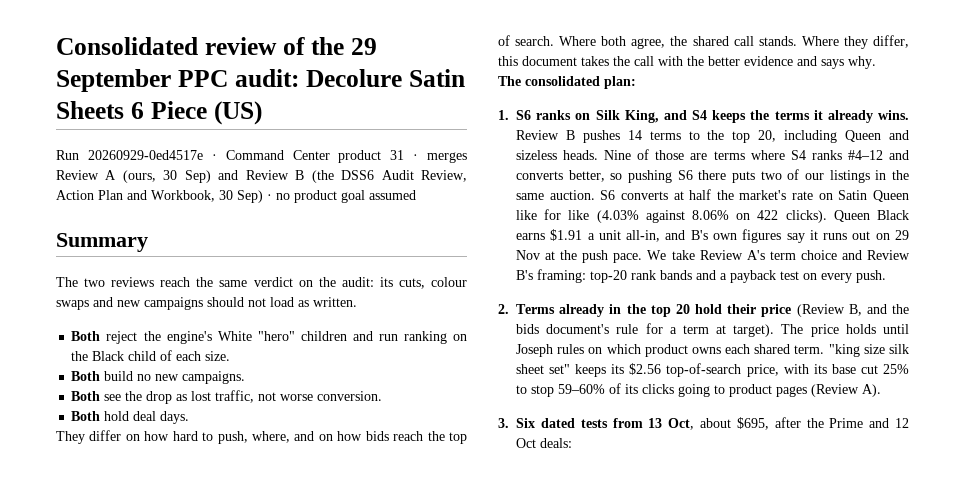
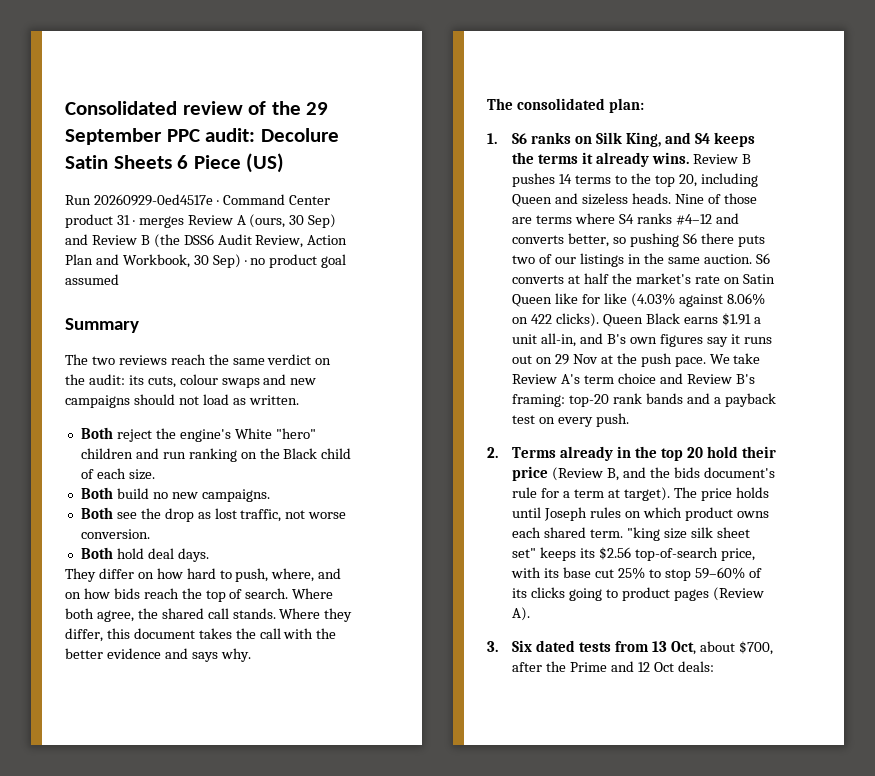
[736,417,769,430] $695, -> [738,641,773,655] $700,

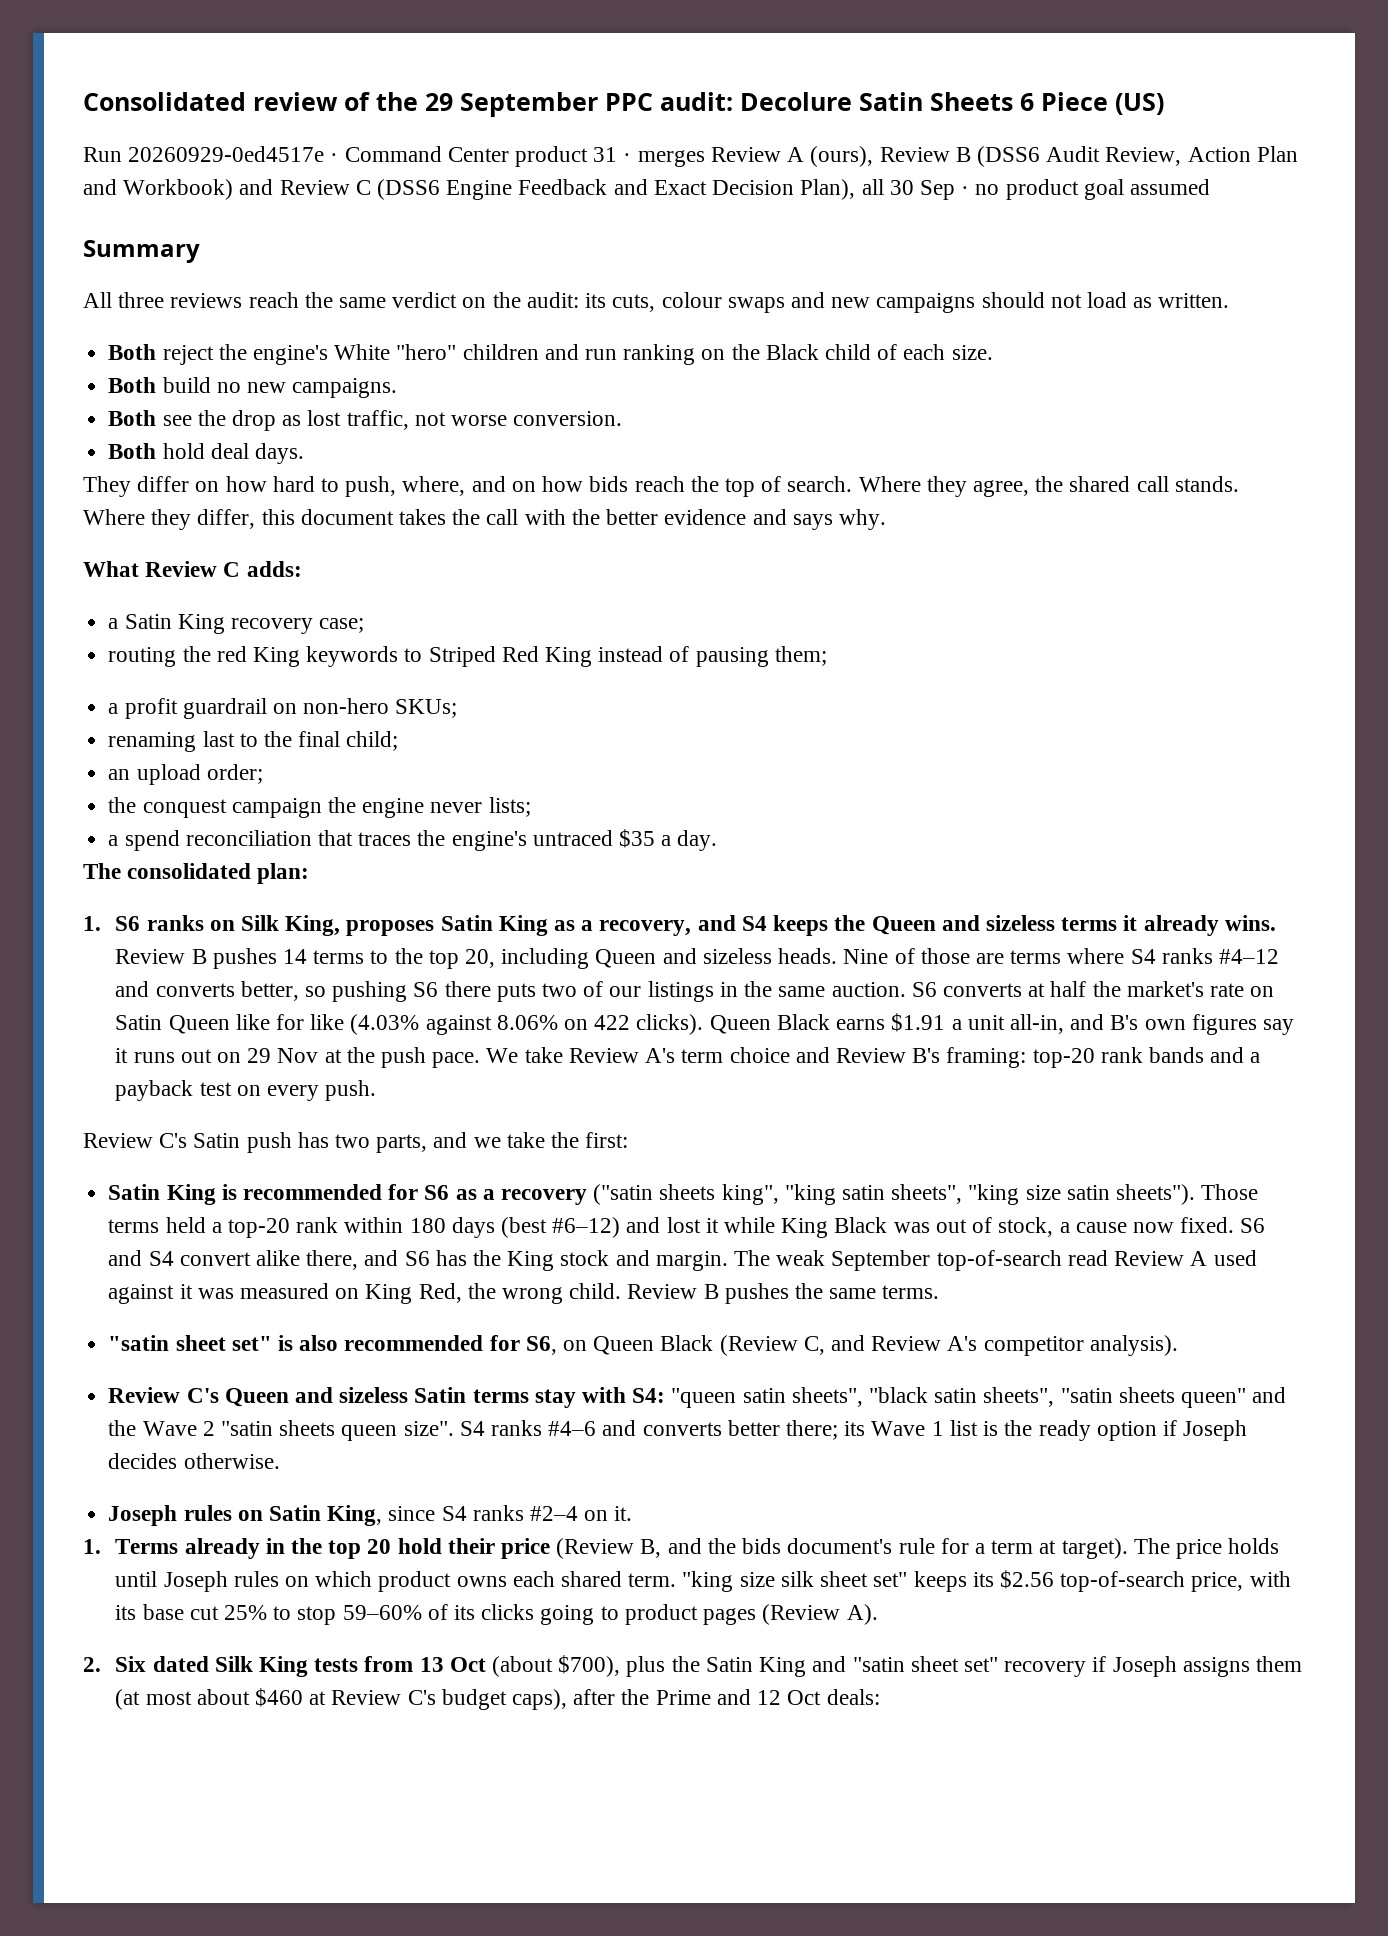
[249,214,337,228] [65,234,214,248] (ours, 30 Sep) and Review B (the DSS6 -> [810,146,1040,167] (ours), Review B (DSS6
[122,254,241,268] Workbook, 30 Sep) -> [123,179,955,200] Workbook) and Review C (DSS6 Engine Feedback and Exact Decision Plan), all 30 Sep
[65,354,115,365] The two -> [83,292,165,308] All three
[65,608,94,619] both -> [926,476,967,497] they
(251, 655) none -> [83,561,302,577] [108,614,365,634] [108,646,827,667] [108,698,458,719] [108,731,399,752] [108,764,263,785] [108,797,531,818] [108,829,718,851] // What Review C adds: // a Satin King recovery case; // routing the red King keywords to Striped Red King instead of pausing them; // a profit guardrail on non-hero SKUs; // renaming last to the final child; // an upload order; // the conquest campaign the engine never lists; // a spend reconciliation that traces the engine's untraced $35 a day.
(661, 139) none -> [346,915,692,936] proposes Satin King as a recovery,
(535, 158) none -> [871,915,1055,935] Queen and sizeless
[487,447,498,458] 2. -> [83,1132,629,1153] [108,1184,1259,1205] [108,1217,1266,1238] [108,1250,1257,1271] [108,1283,940,1304] [108,1335,1178,1356] [108,1387,1287,1408] [108,1420,1248,1441] [108,1453,280,1469] [108,1505,633,1526] [83,1539,101,1554] Review C's Satin push has two parts, and we take the first: // Satin King is recommended for S6 as a recovery ("satin sheets king", "king satin sheets", "king size satin sheets"). Those terms held a top-20 rank within 180 days (best #6–12) and lost it while King Black was out of stock, a cause now fixed. S6 and S4 convert alike there, and S6 has the King stock and margin. The weak September top-of-search read Review A used against it was measured on King Red, the wrong child. Review B pushes the same terms. // "satin sheet set" is also recommended for S6, on Queen Black (Review C, and Review A's competitor analysis). // Review C's Queen and sizeless Satin terms stay with S4: "queen satin sheets", "black satin sheets", "satin sheets queen" and the Wave 2 "satin sheets queen size". S4 ranks #4–6 and converts better there; its Wave 1 list is the ready option if Joseph decides otherwise. // Joseph rules on Satin King, since S4 ranks #2–4 on it. // 1.
[487,641,498,652] 3. -> [83,1657,101,1672] 2.
(576, 646) none -> [214,1656,308,1677] Silk King
[670,641,773,655] Oct, about $700, -> [449,1655,1302,1677] [115,1688,568,1710] Oct (about $700), plus the Satin King and "satin sheet set" recovery if Joseph assigns them (at most about $460 at Review C's budget caps),

